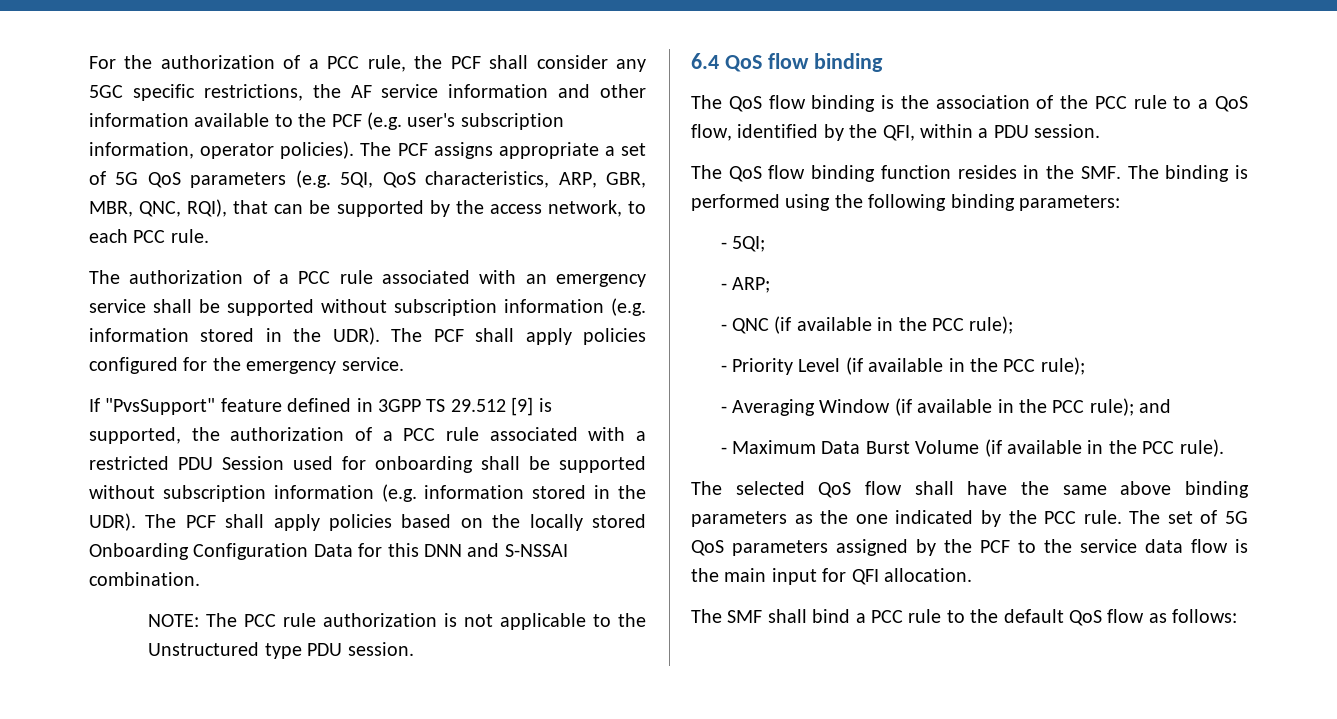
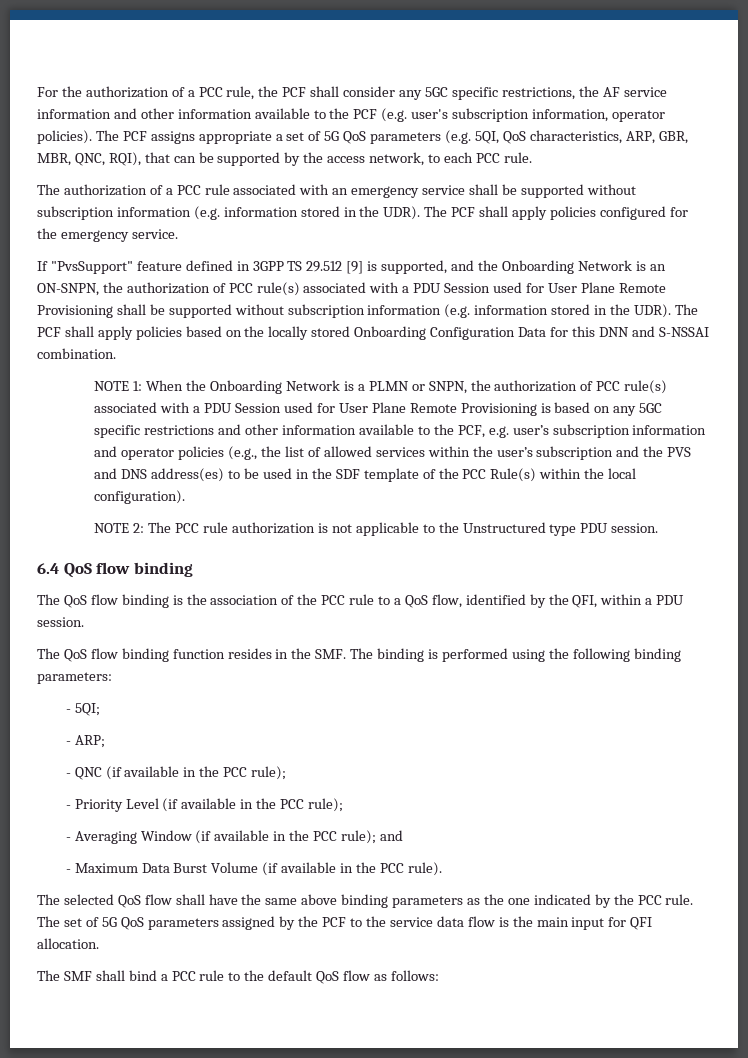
[191,427,647,441] [89,456,473,473] the authorization of a PCC rule associated with a restricted PDU Session used for onboarding -> [451,260,666,274] [37,282,666,296] [37,305,113,318] and the Onboarding Network is an ON-SNPN, the authorization of PCC rule(s) associated with a PDU Session used for User Plane Remote Provisioning
[148,614,200,627] NOTE: -> [94,380,668,394] [94,402,663,416] [94,424,707,438] [94,446,692,460] [94,468,637,482] [94,490,186,504] [94,523,145,533] NOTE 1: When the Onboarding Network is a PLMN or SNPN, the authorization of PCC rule(s) associated with a PDU Session used for User Plane Remote Provisioning is based on any 5GC specific restrictions and other information available to the PCF, e.g. user’s subscription information and operator policies (e.g., the list of allowed services within the user’s subscription and the PVS and DNS address(es) to be used in the SDF template of the PCC Rule(s) within the local configuration). // NOTE 2:

